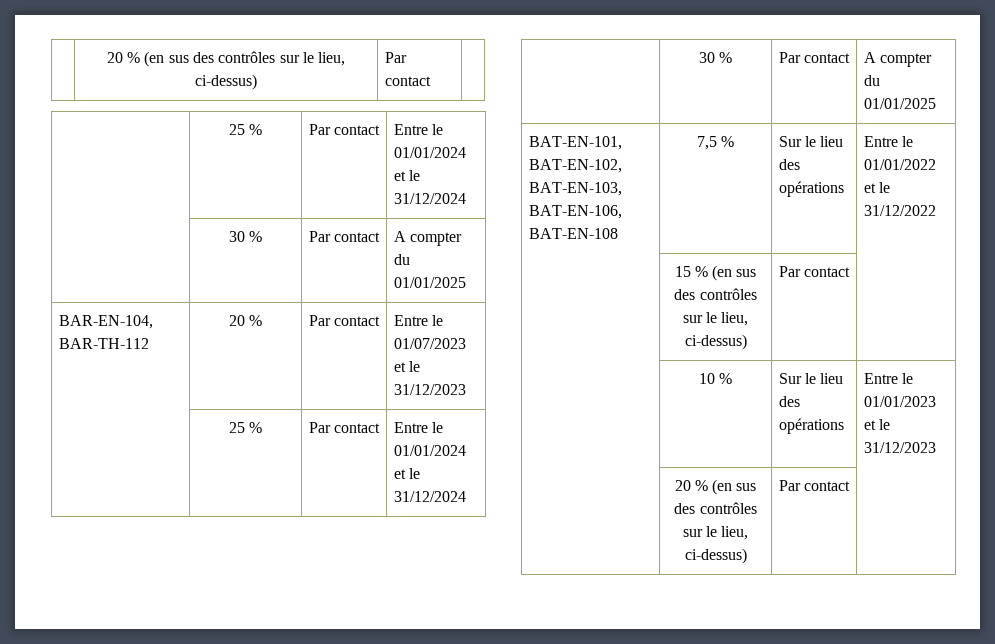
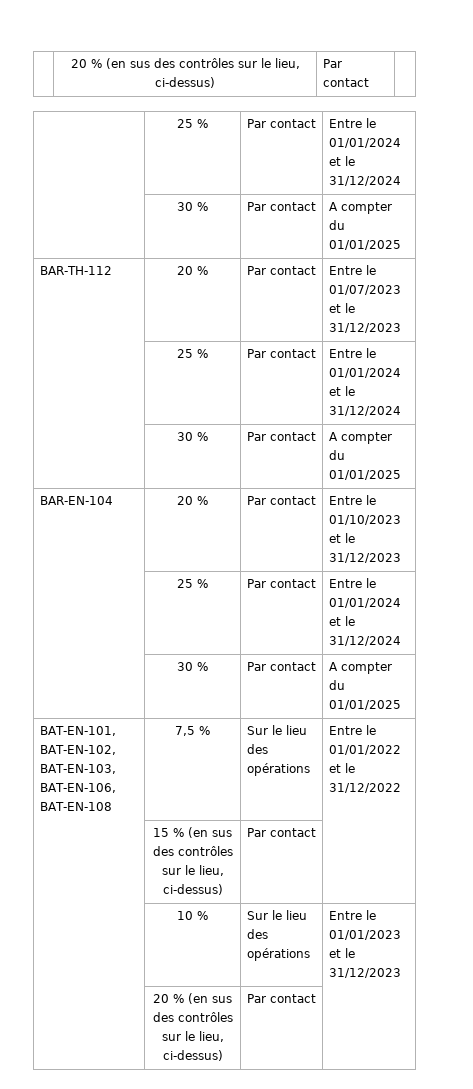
[58,315,153,329] BAR-EN-104, -> (401, 245) none
(936, 103) none -> [39,496,113,505] [177,496,208,505] [246,496,316,505] [328,495,376,505] [328,515,401,525] [328,533,355,543] [328,553,401,563] [177,579,208,588] [246,579,316,588] [328,578,376,588] [328,598,401,608] [328,616,355,626] [328,636,401,646] [177,662,208,671] [246,662,316,671] [328,662,392,674] [328,680,345,690] [328,700,401,710] // BAR-EN-104 | 20 % | Par contact | Entre le 01/10/2023 et le 31/12/2023 // | 25 % | Par contact | Entre le 01/01/2024 et le 31/12/2024 // | 30 % | Par contact | A compter du 01/01/2025

